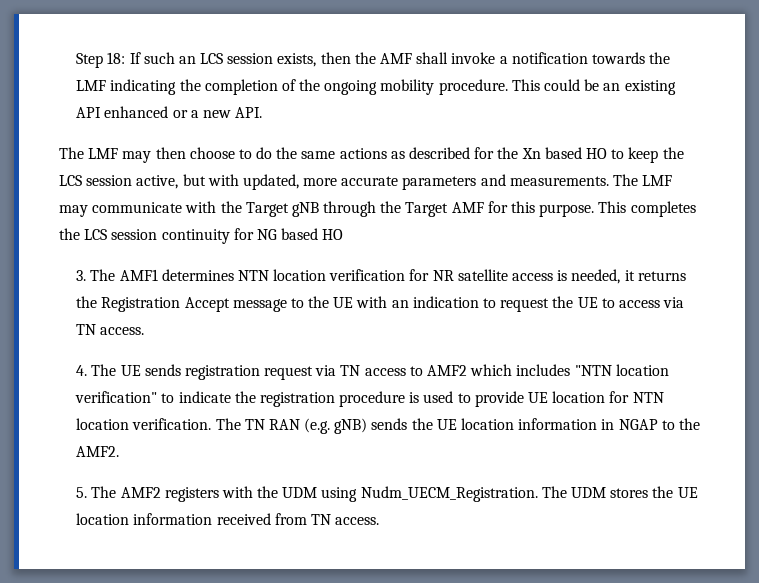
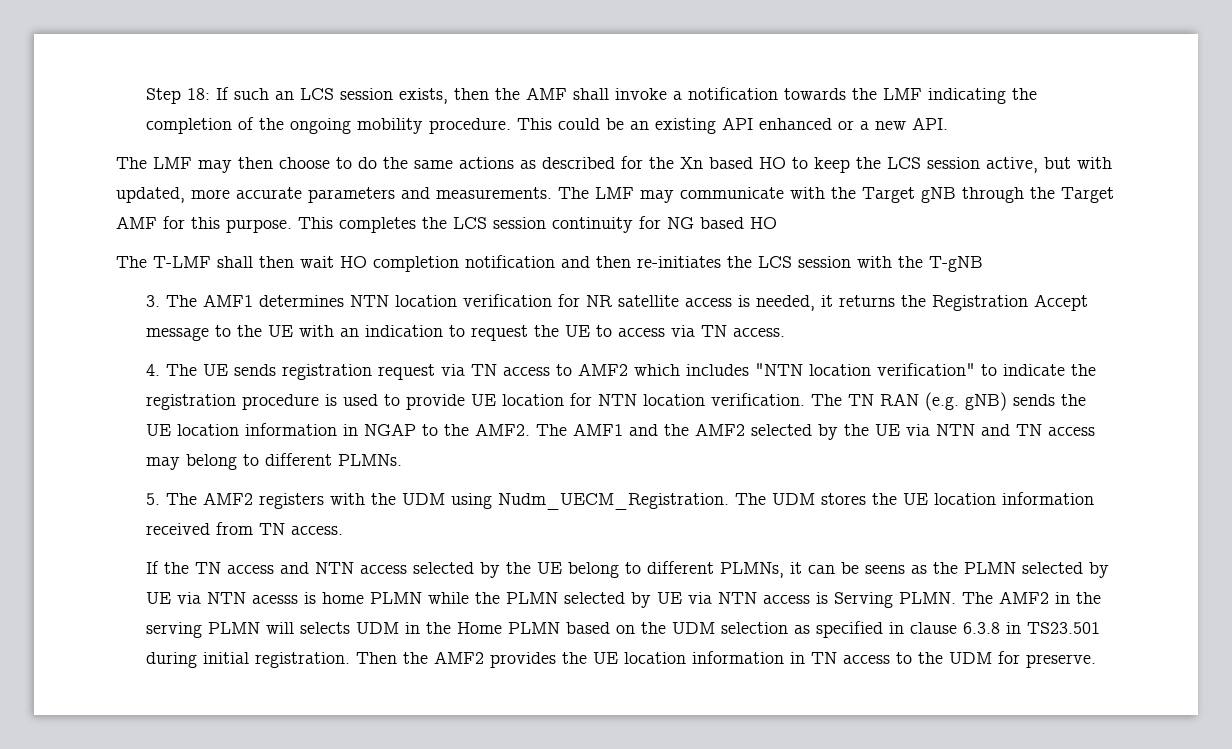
(344, 234) none -> [116,255,983,272] // The T-LMF shall then wait HO completion notification and then re-initiates the LCS session with the T-gNB
(120, 451) none -> [536,423,1096,440] [146,453,403,470] The AMF1 and the AMF2 selected by the UE via NTN and TN access may belong to different PLMNs.
(380, 521) none -> [146,561,1110,578] [146,591,1102,608] [146,621,1101,638] [146,651,1097,668] // If the TN access and NTN access selected by the UE belong to different PLMNs, it can be seens as the PLMN selected by UE via NTN acesss is home PLMN while the PLMN selected by UE via NTN access is Serving PLMN. The AMF2 in the serving PLMN will selects UDM in the Home PLMN based on the UDM selection as specified in clause 6.3.8 in TS23.501 during initial registration. Then the AMF2 provides the UE location information in TN access to the UDM for preserve.

